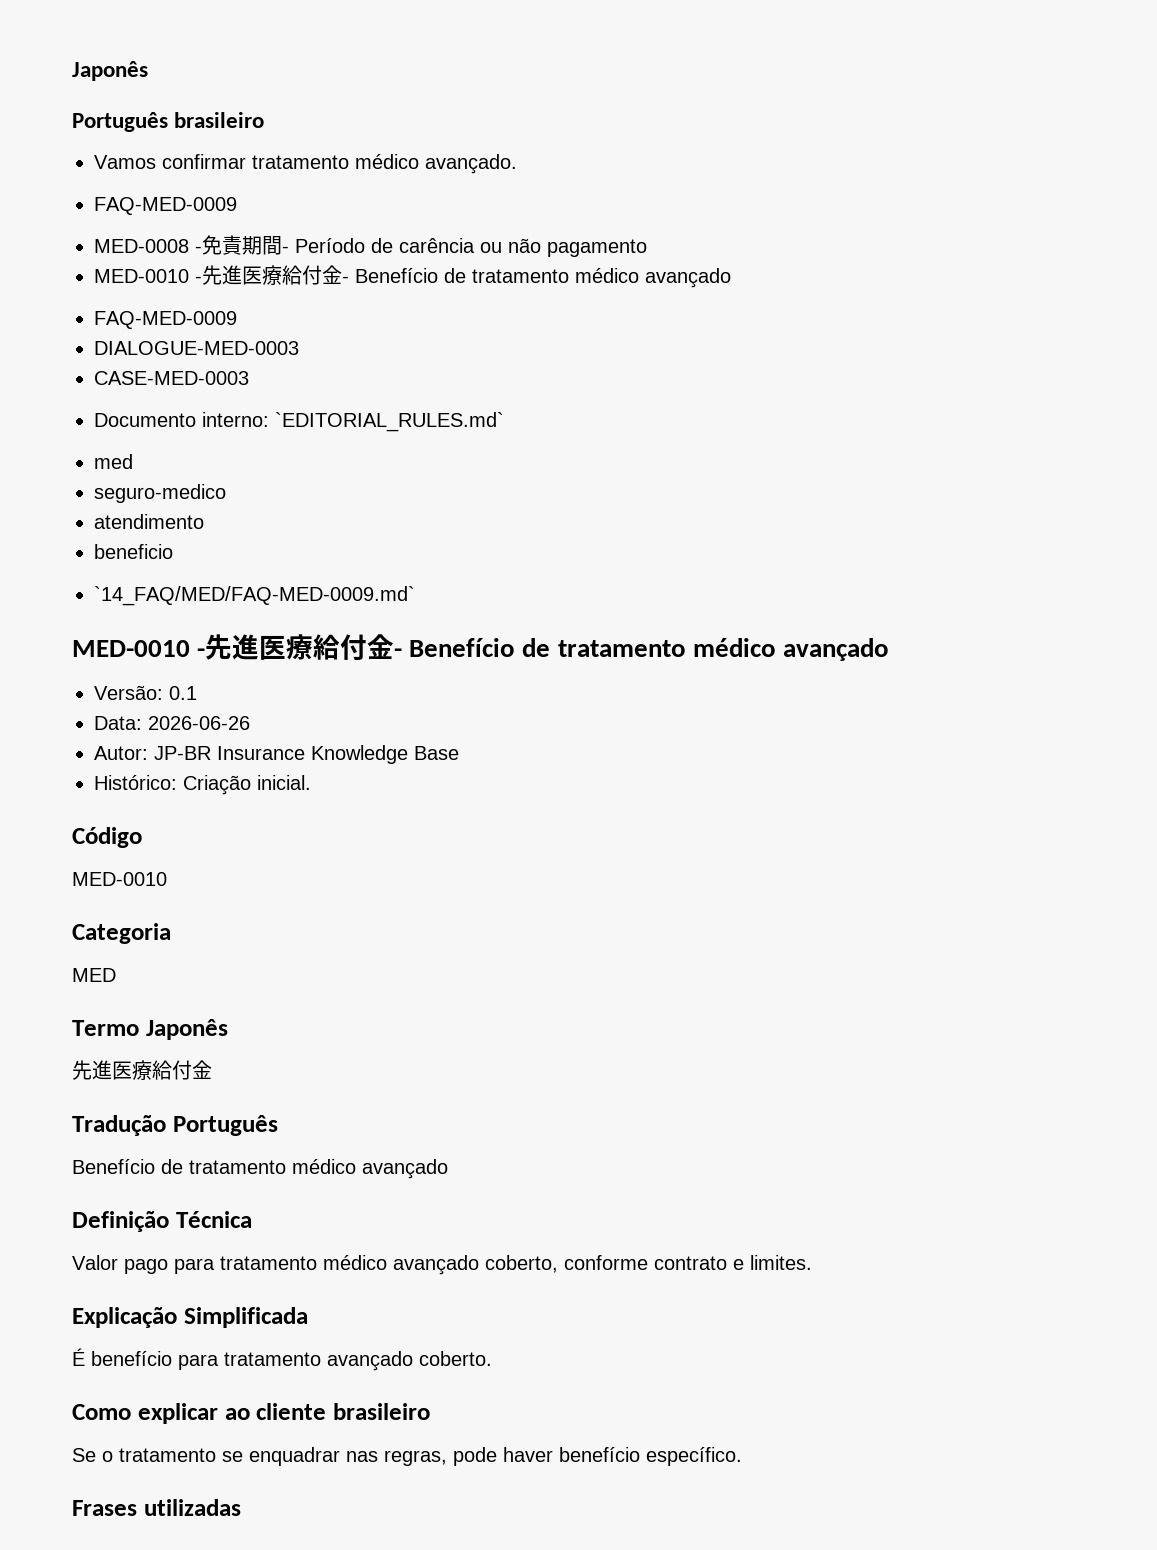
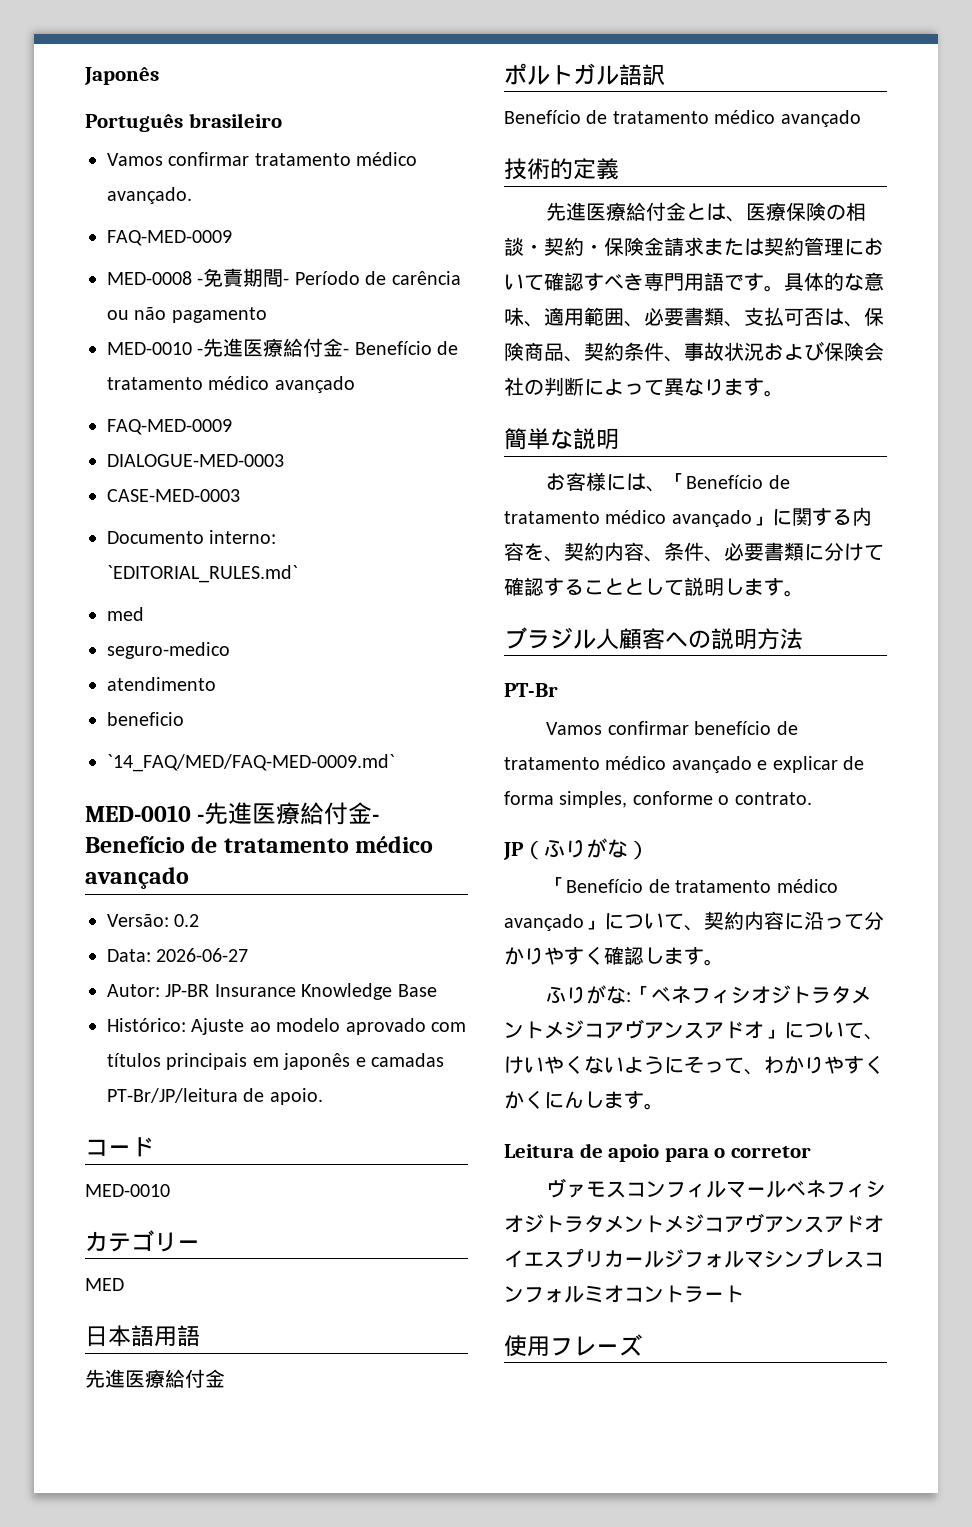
[169,686,197,700] 0.1 -> [174,914,200,927] 0.2
[148,716,250,730] 2026-06-26 -> [156,948,249,962] 2026-06-27
[183,775,311,795] [72,827,142,848] Criação inicial. // Código -> [191,1018,466,1035] [107,1053,444,1070] [107,1088,323,1105] [85,1137,154,1157] Ajuste ao modelo aprovado com títulos principais em japonês e camadas PT-Br/JP/leitura de apoio. // コード
[72,923,171,944] Categoria -> [85,1230,200,1252] カテゴリー
[72,1019,228,1040] Termo Japonês -> [85,1325,200,1347] 日本語用語
[72,1115,278,1136] [72,1159,448,1179] [72,1211,252,1232] [72,1255,812,1275] [72,1307,308,1328] [72,1348,492,1371] [72,1403,430,1424] [72,1447,742,1466] [72,1499,241,1516] Tradução Português // Benefício de tratamento médico avançado // Definição Técnica // Valor pago para tratamento médico avançado coberto, conforme contrato e limites. // Explicação Simplificada // É benefício para tratamento avançado coberto. // Como explicar ao cliente brasileiro // Se o tratamento se enquadrar nas regras, pode haver benefício específico. // Frases utilizadas -> [504,63,665,86] [504,110,861,127] [504,158,619,180] [546,202,867,222] [504,237,884,256] [504,272,884,292] [504,307,884,327] [504,341,884,362] [504,377,784,397] [504,428,619,450] [546,472,790,492] [504,507,872,527] [504,542,884,562] [504,577,804,597] [504,627,803,650] [504,683,558,697] [546,721,798,735] [504,756,864,773] [504,791,812,808] [503,838,649,860] [546,877,838,893] [504,911,884,931] [504,946,724,966] [546,985,872,1004] [504,1019,884,1040] [504,1055,884,1075] [504,1090,664,1110] [504,1143,811,1162] [546,1178,887,1198] [504,1213,884,1233] [504,1248,884,1268] [504,1285,744,1303] [504,1334,642,1357] ポルトガル語訳 // Benefício de tratamento médico avançado // 技術的定義 // 先進医療給付金とは、医療保険の相談・契約・保険金請求または契約管理において確認すべき専門用語です。具体的な意味、適用範囲、必要書類、支払可否は、保険商品、契約条件、事故状況および保険会社の判断によって異なります。 // 簡単な説明 // お客様には、「Benefício de tratamento médico avançado」に関する内容を、契約内容、条件、必要書類に分けて確認することとして説明します。 // ブラジル人顧客への説明方法 // PT-Br // Vamos confirmar benefício de tratamento médico avançado e explicar de forma simples, conforme o contrato. // JP（ふりがな） // 「Benefício de tratamento médico avançado」について、契約内容に沿って分かりやすく確認します。 // ふりがな:「ベネフィシオジトラタメントメジコアヴアンスアドオ」について、けいやくないようにそって、わかりやすくかくにんします。 // Leitura de apoio para o corretor // ヴァモスコンフィルマールベネフィシオジトラタメントメジコアヴアンスアドオイエスプリカールジフォルマシンプレスコンフォルミオコントラート // 使用フレーズ

